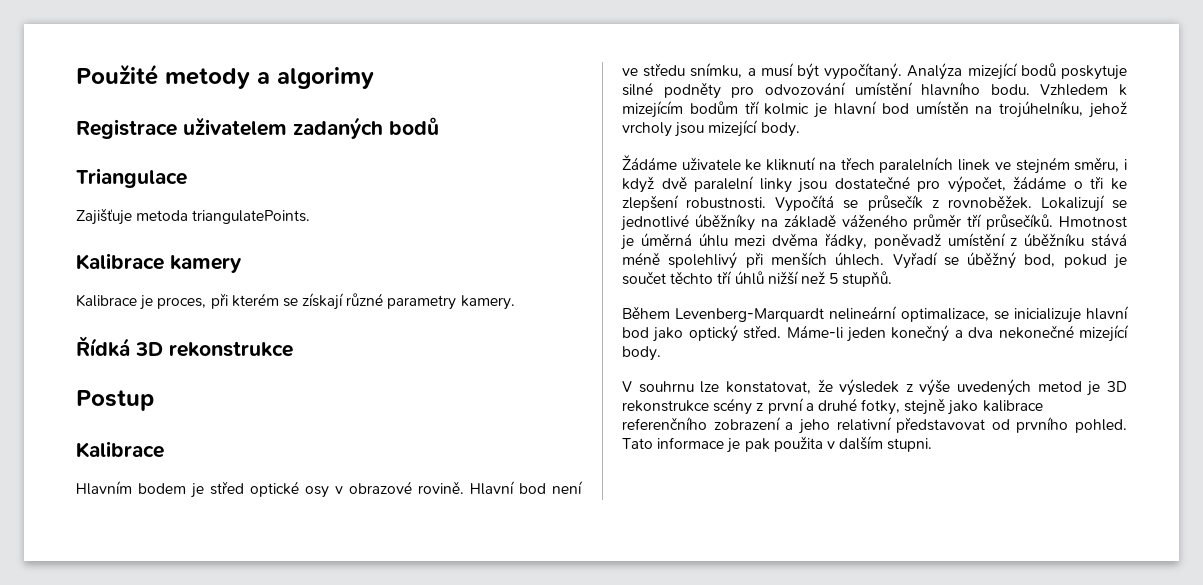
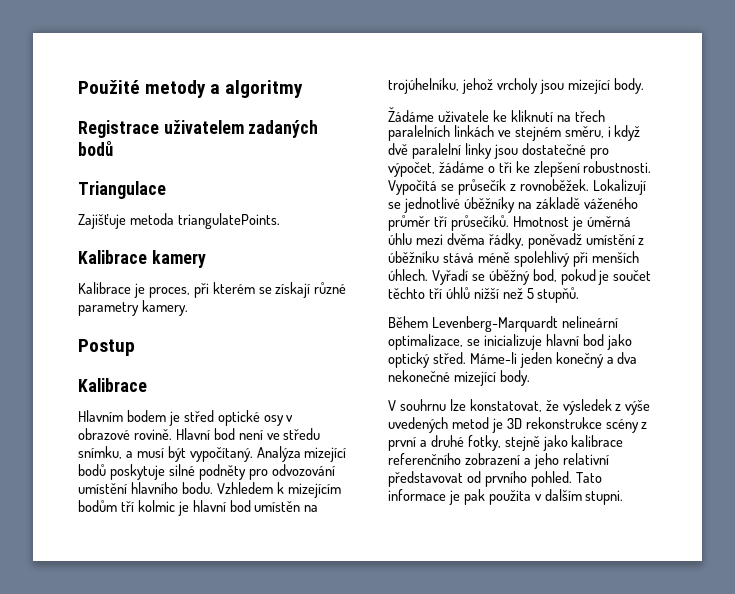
[277,67,374,89] algorimy -> [225,80,304,98] algoritmy
[76,336,293,357] // Řídká 3D rekonstrukce -> (188, 308) none
[958,159,991,171] linek -> [453,125,494,137] linkách

